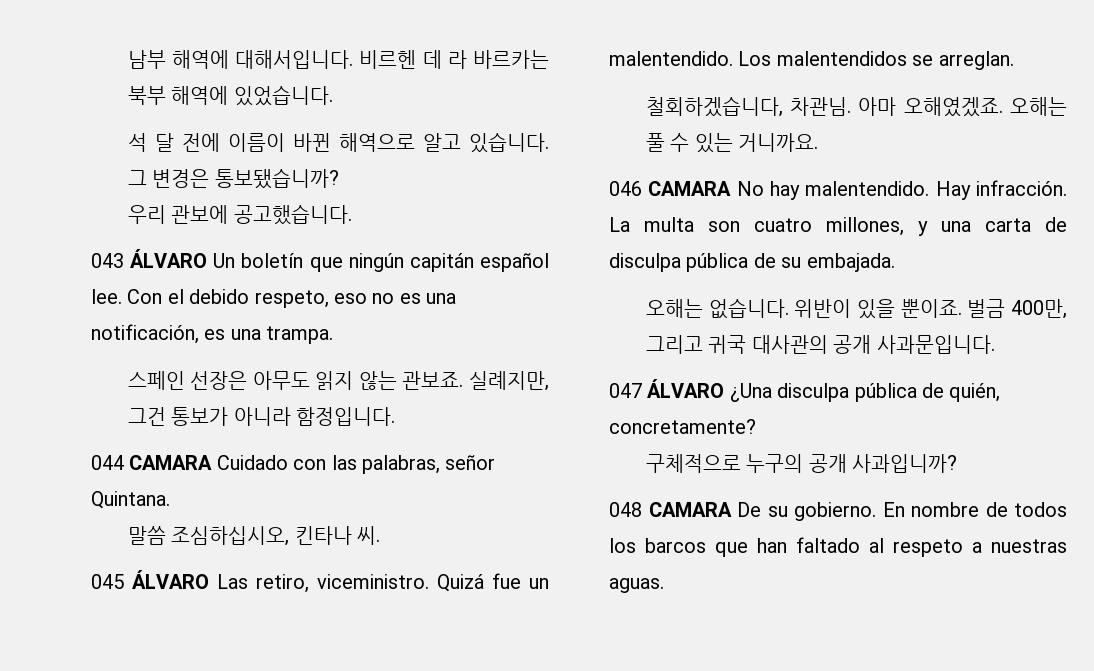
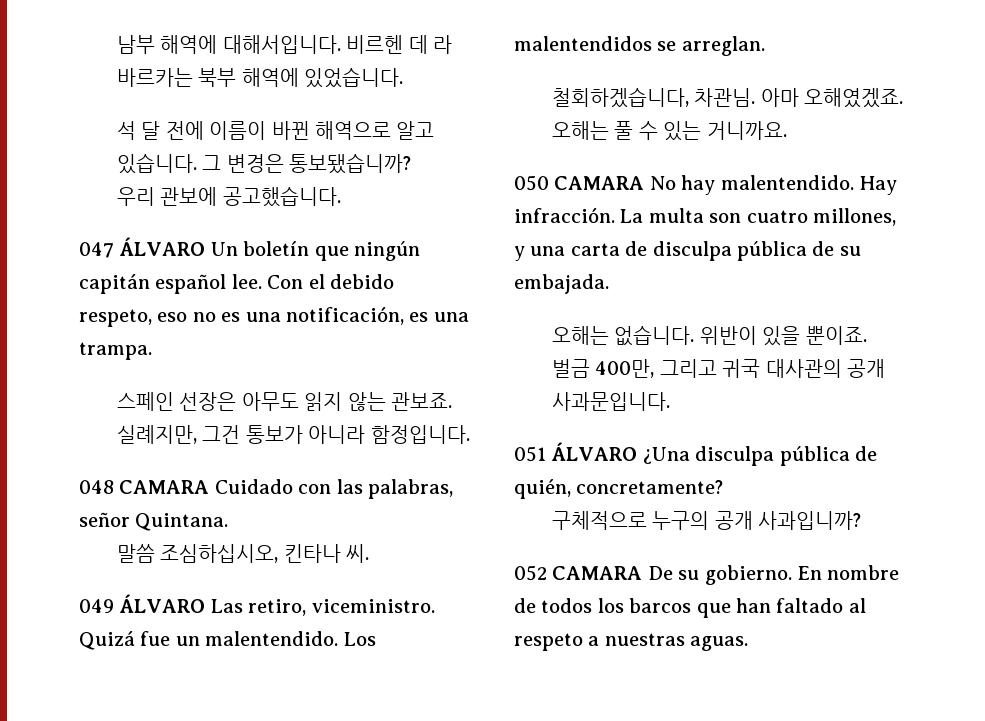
[91,253,124,268] 043 -> [79,242,114,258] 047
[91,455,124,470] 044 -> [79,480,114,494] 048
[91,574,124,589] 045 -> [79,599,114,613] 049
[609,181,642,196] 046 -> [514,175,549,191] 050
[609,383,642,398] 047 -> [514,446,546,462] 051
[609,502,642,517] 048 -> [514,565,547,581] 052

